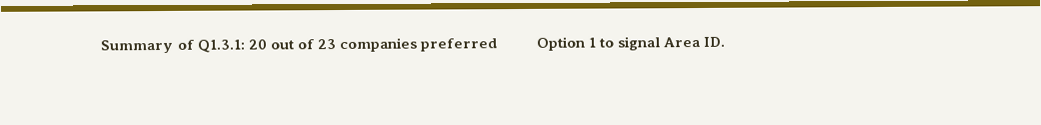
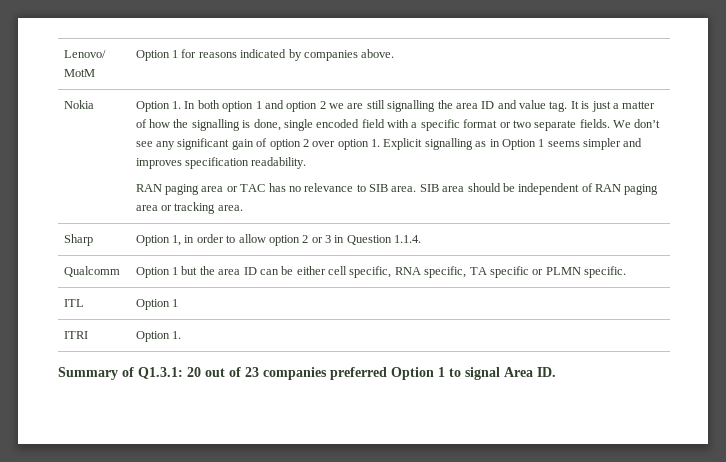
(100, 46) none -> [63,50,106,58] [63,69,95,77] [135,49,395,61] [63,100,94,109] [135,100,656,112] [135,119,661,131] [135,138,643,150] [135,157,307,169] [135,183,659,195] [135,202,243,214] [63,234,93,246] [135,234,422,246] [63,266,120,277] [135,266,627,278] [63,299,84,307] [135,299,179,310] [63,331,88,339] [135,331,182,342] Lenovo/ MotM | Option 1 for reasons indicated by companies above. // Nokia | Option 1. In both option 1 and option 2 we are still signalling the area ID and value tag. It is just a matter of how the signalling is done, single encoded field with a specific format or two separate fields. We don’t see any significant gain of option 2 over option 1. Explicit signalling as in Option 1 seems simpler and improves specification readability. // RAN paging area or TAC has no relevance to SIB area. SIB area should be independent of RAN paging area or tracking area. // Sharp | Option 1, in order to allow option 2 or 3 in Question 1.1.4. // Qualcomm | Option 1 but the area ID can be either cell specific, RNA specific, TA specific or PLMN specific. // ITL | Option 1 // ITRI | Option 1. //

